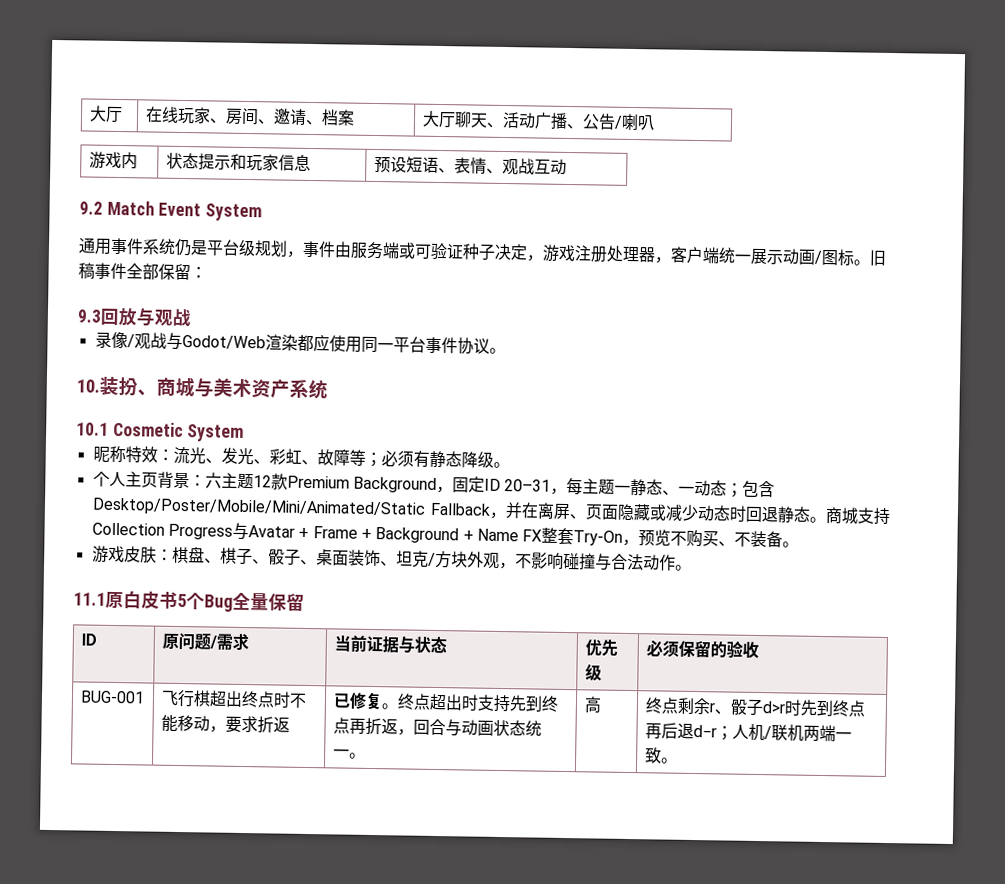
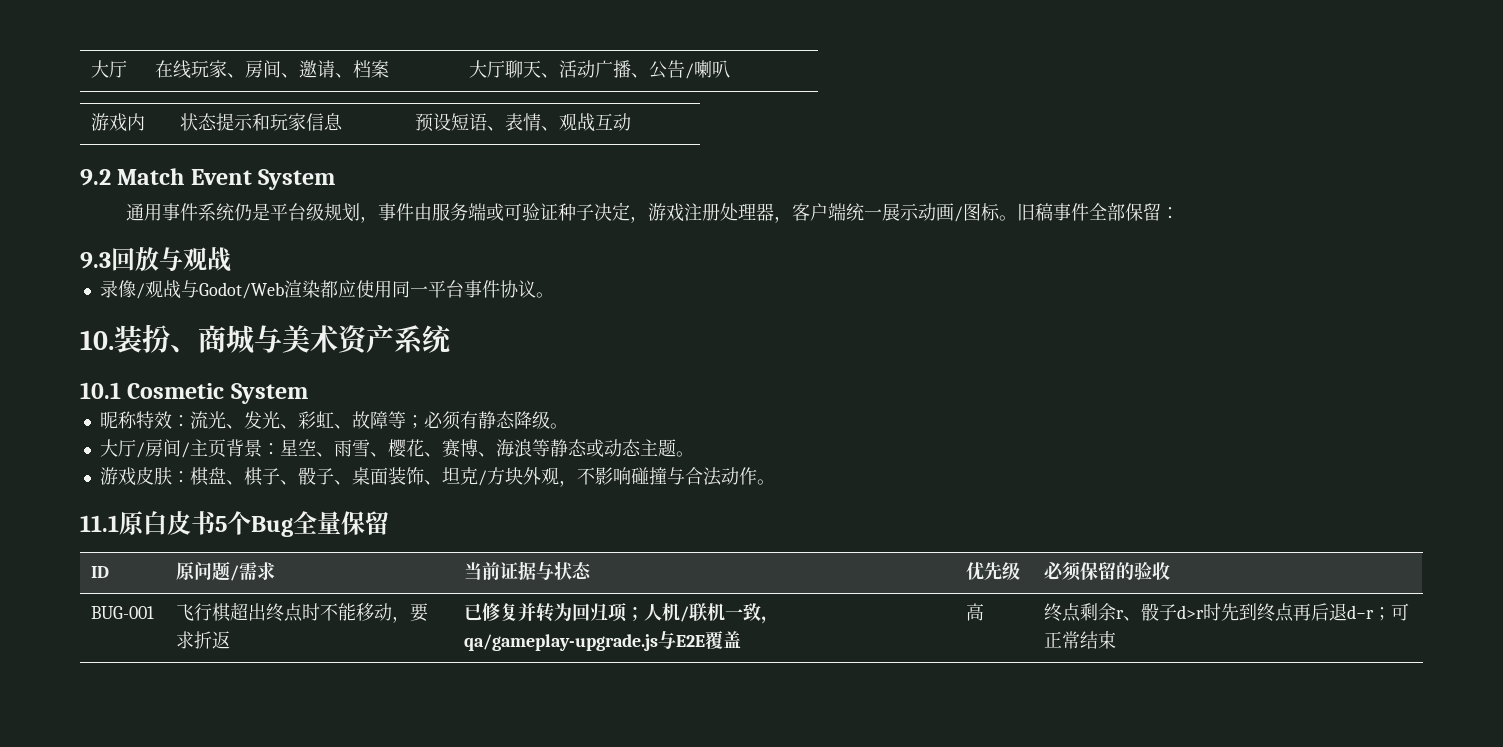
[92,471,776,498] [91,497,891,526] [91,522,784,548] 个人主页背景：六主题12款Premium Background，固定ID 20–31，每主题一静态、一动态；包含Desktop/Poster/Mobile/Mini/Animated/Static Fallback，并在离屏、页面隐藏或减少动态时回退静态。商城支持Collection Progress与Avatar + Frame + Background + Name FX整套Try-On，预览不购买、不装备 -> [99,439,676,458] 大厅/房间/主页背景：星空、雨雪、樱花、赛博、海浪等静态或动态主题
[380,693,559,713] [332,717,542,737] [332,749,366,759] 。终点超出时支持先到终点再折返，回合与动画状态统一。 -> [517,603,779,624] [463,631,741,651] 并转为回归项；人机/联机一致，qa/gameplay-upgrade.js与E2E覆盖
[731,723,852,742] [644,747,678,764] 人机/联机两端一致。 -> [1390,603,1409,621] [1043,631,1116,649] 可正常结束

